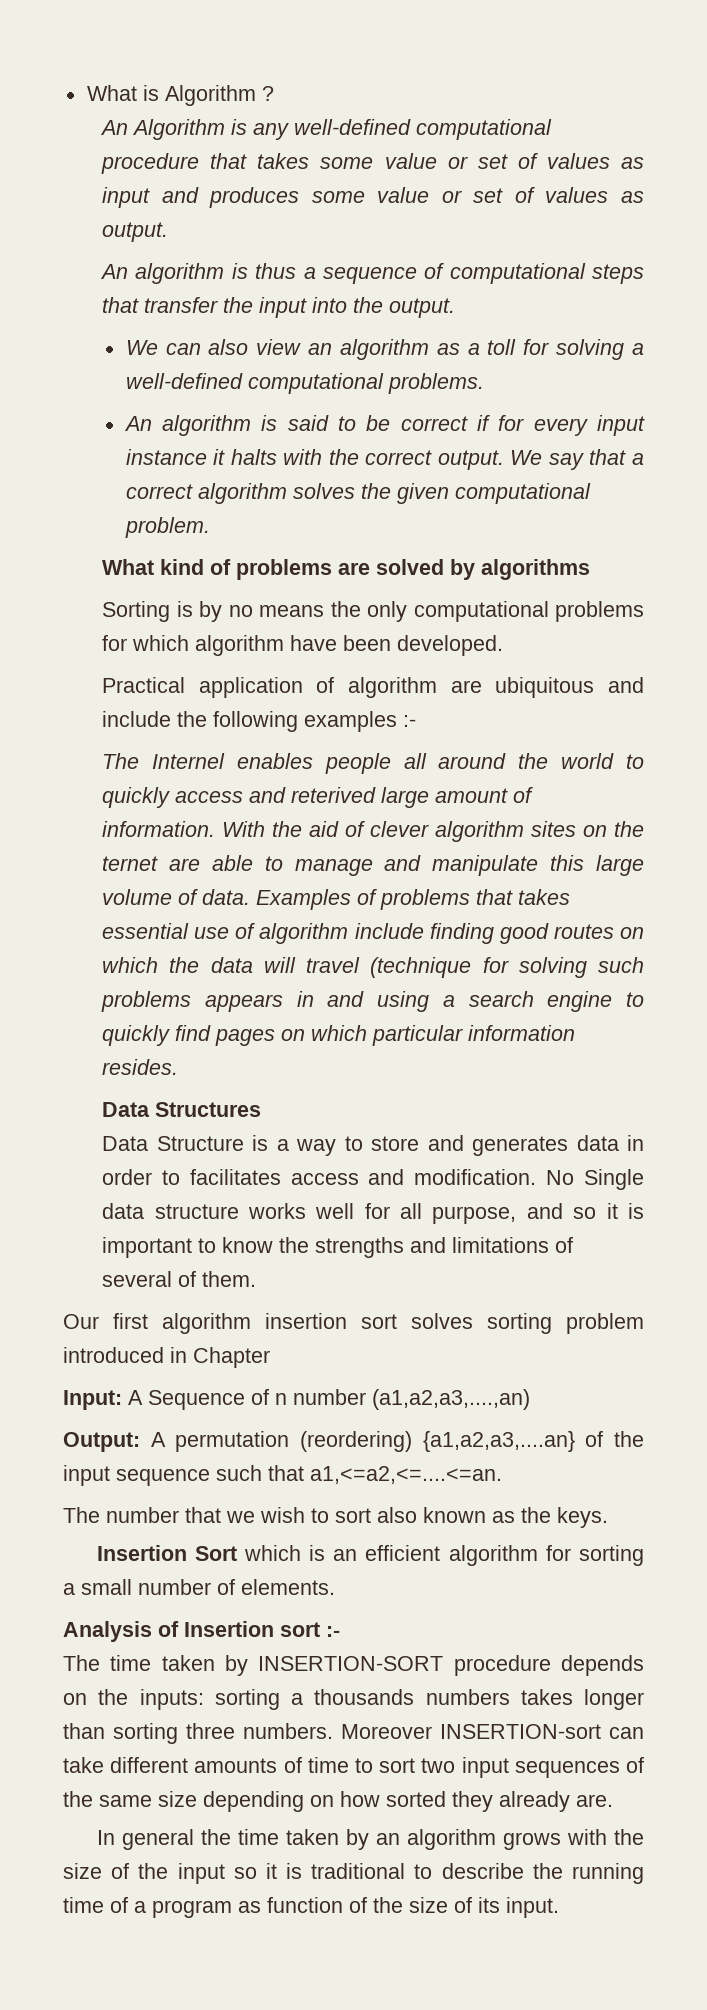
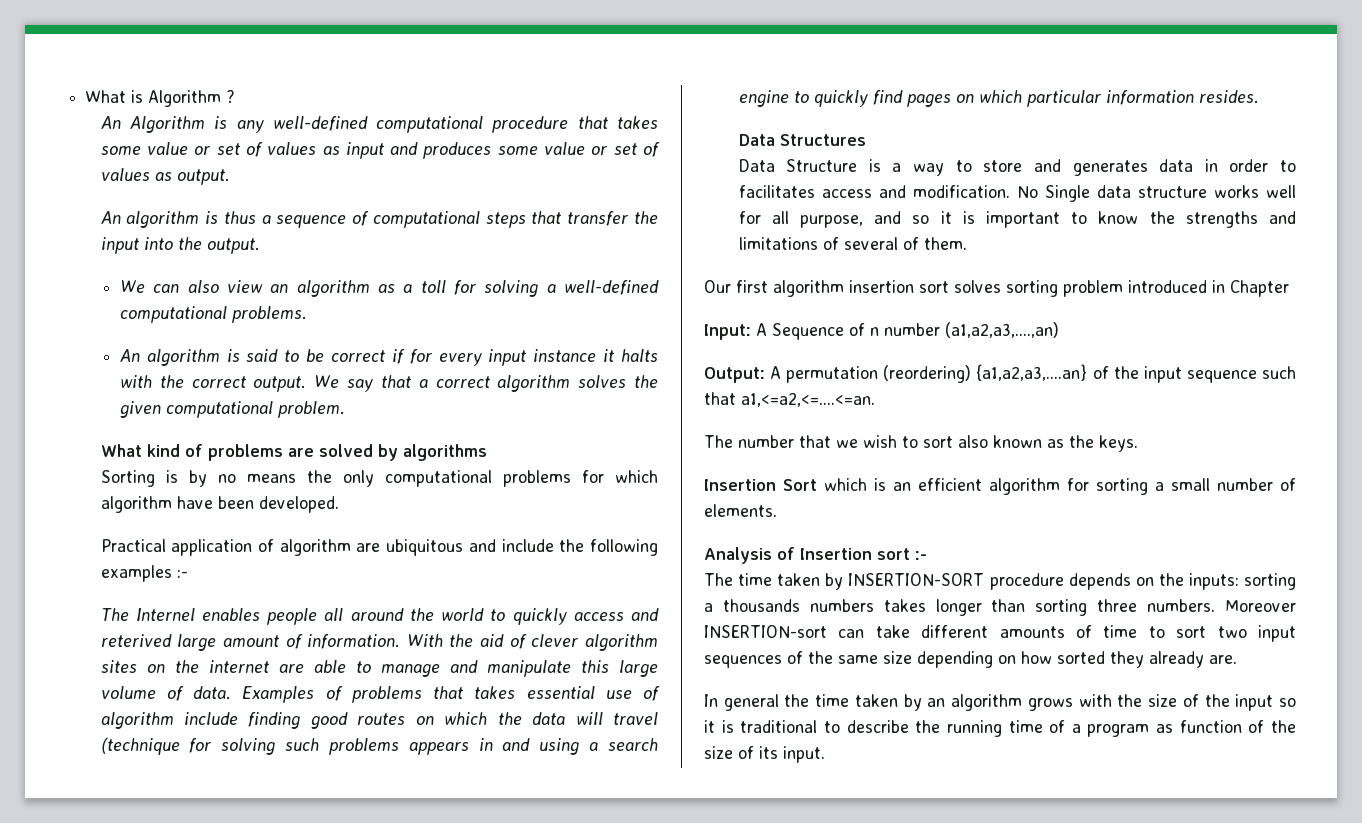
[102,856,159,871] ternet -> [208,660,269,673] internet

